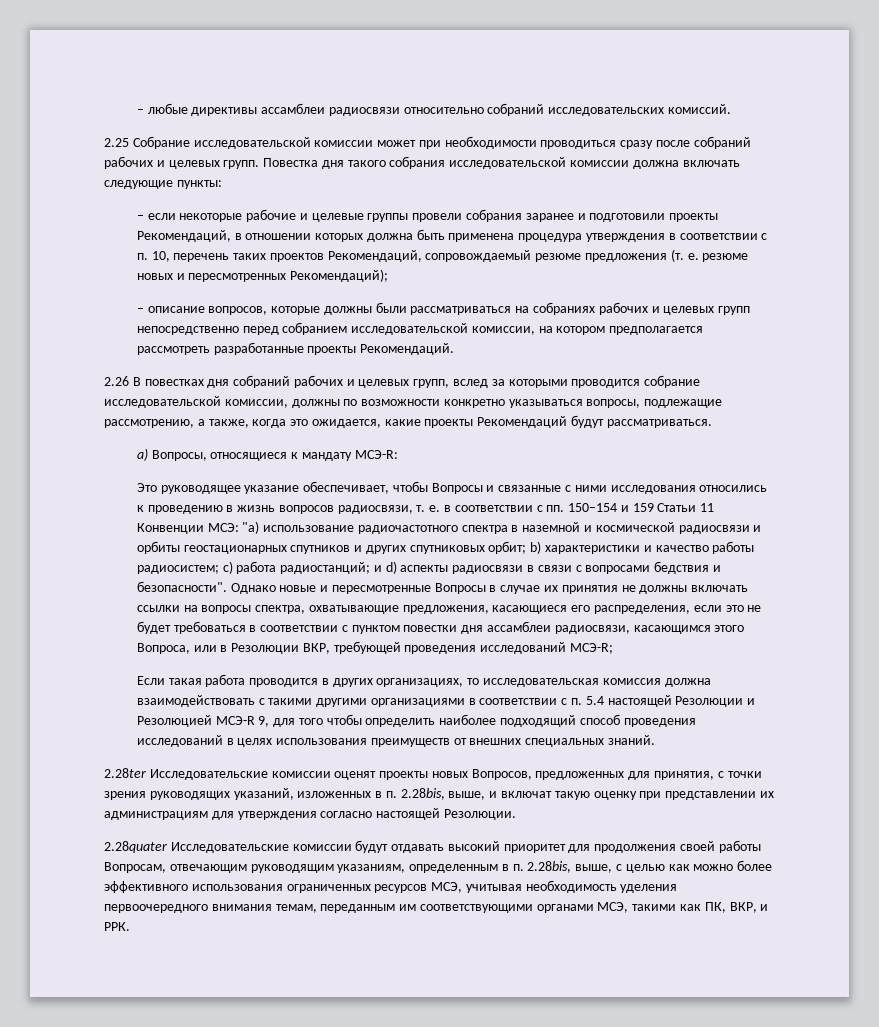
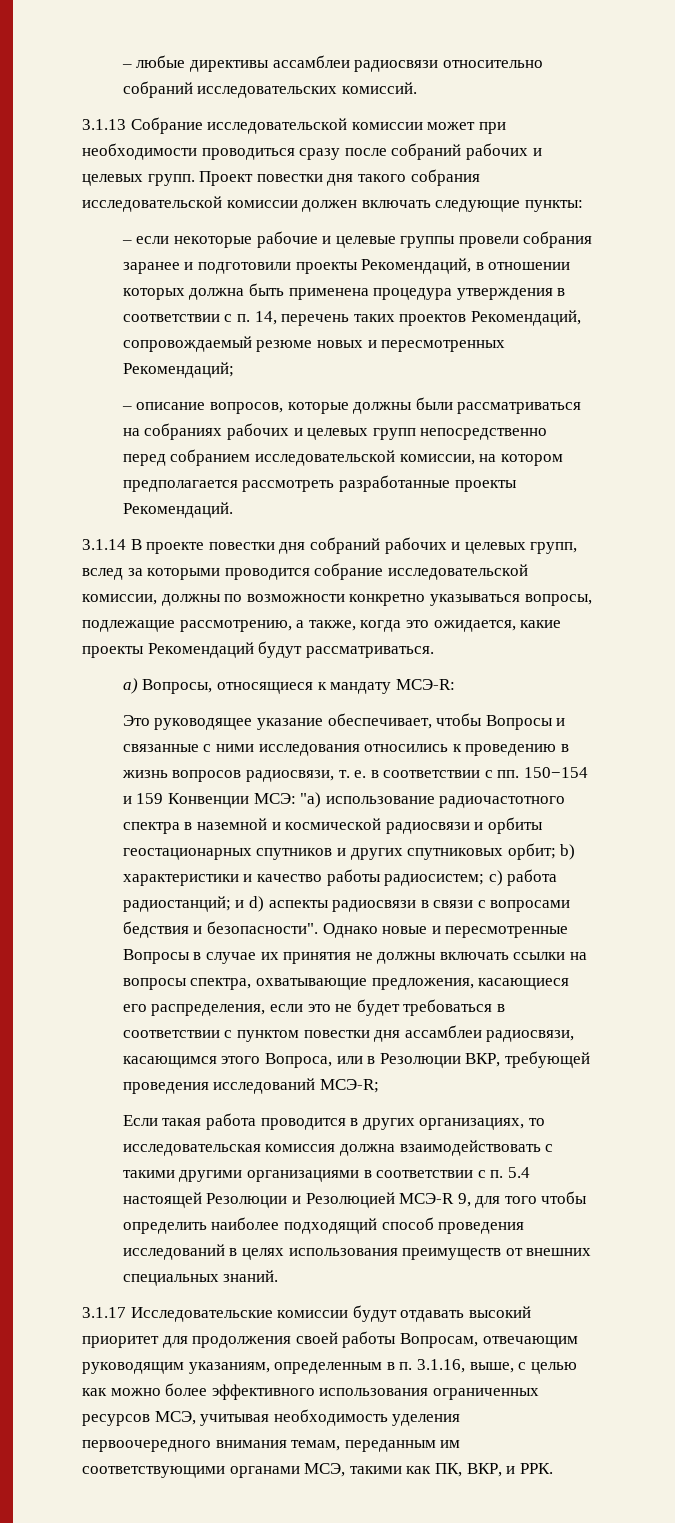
[104,138,129,147] 2.25 -> [82,119,126,130] 3.1.13
[263,158,319,167] Повестка -> [199,171,323,186] Проект повестки
[632,160,679,169] должна -> [302,200,358,212] должен
[151,251,170,262] 10, -> [254,311,277,325] 14,
[585,249,749,262] предложения (т. е. резюме -> (313, 346) none
[290,269,389,282] Рекомендаций); -> [122,362,234,378] Рекомендаций;
[104,376,204,386] 2.26 В повестках -> [82,539,275,554] 3.1.14 В проекте повестки
[657,503,715,512] Статьи 11 -> (164, 798) none
[104,768,762,780] [104,788,774,800] [104,808,516,820] [104,841,167,853] 2.28ter Исследовательские комиссии оценят проекты новых Вопросов, предложенных для принятия, с точки зрения руководящих указаний, изложенных в п. 2.28bis, выше, и включат такую оценку при представлении их администрациям для утверждения согласно настоящей Резолюции. // 2.28quater -> [82,1307,126,1318] 3.1.17
[527,861,572,873] 2.28bis, -> [416,1359,465,1373] 3.1.16,

